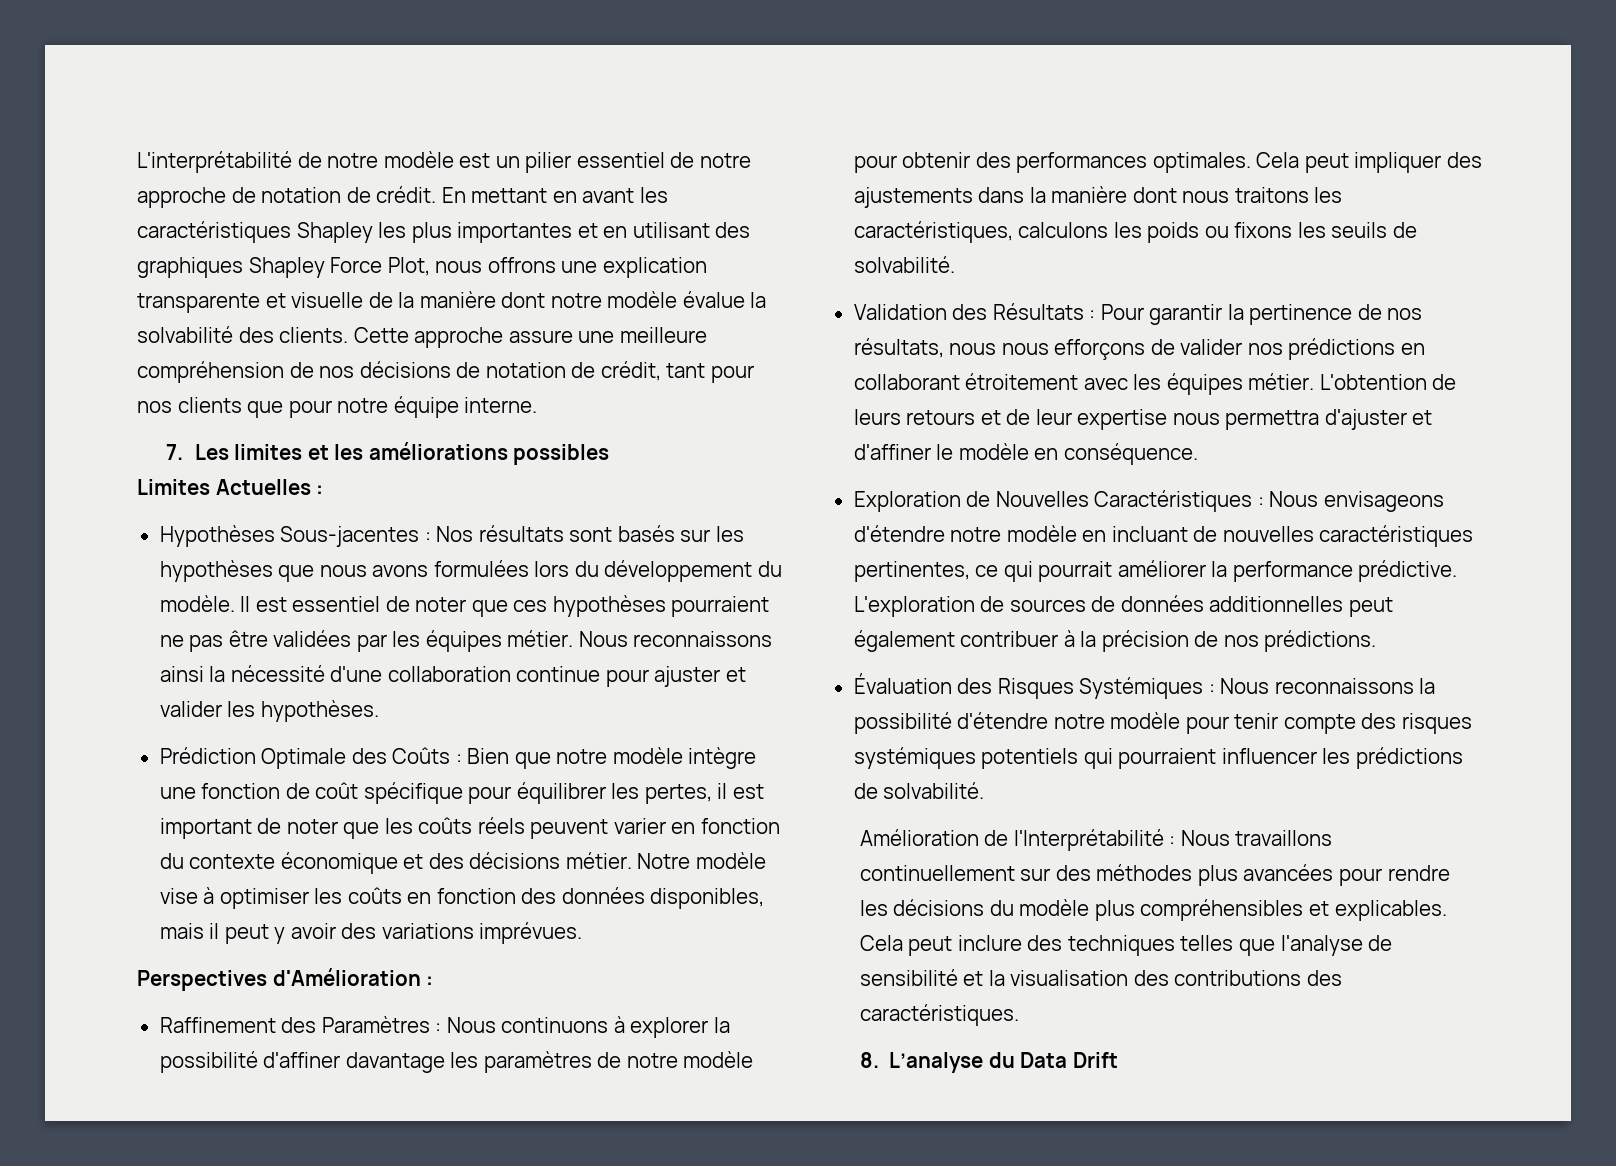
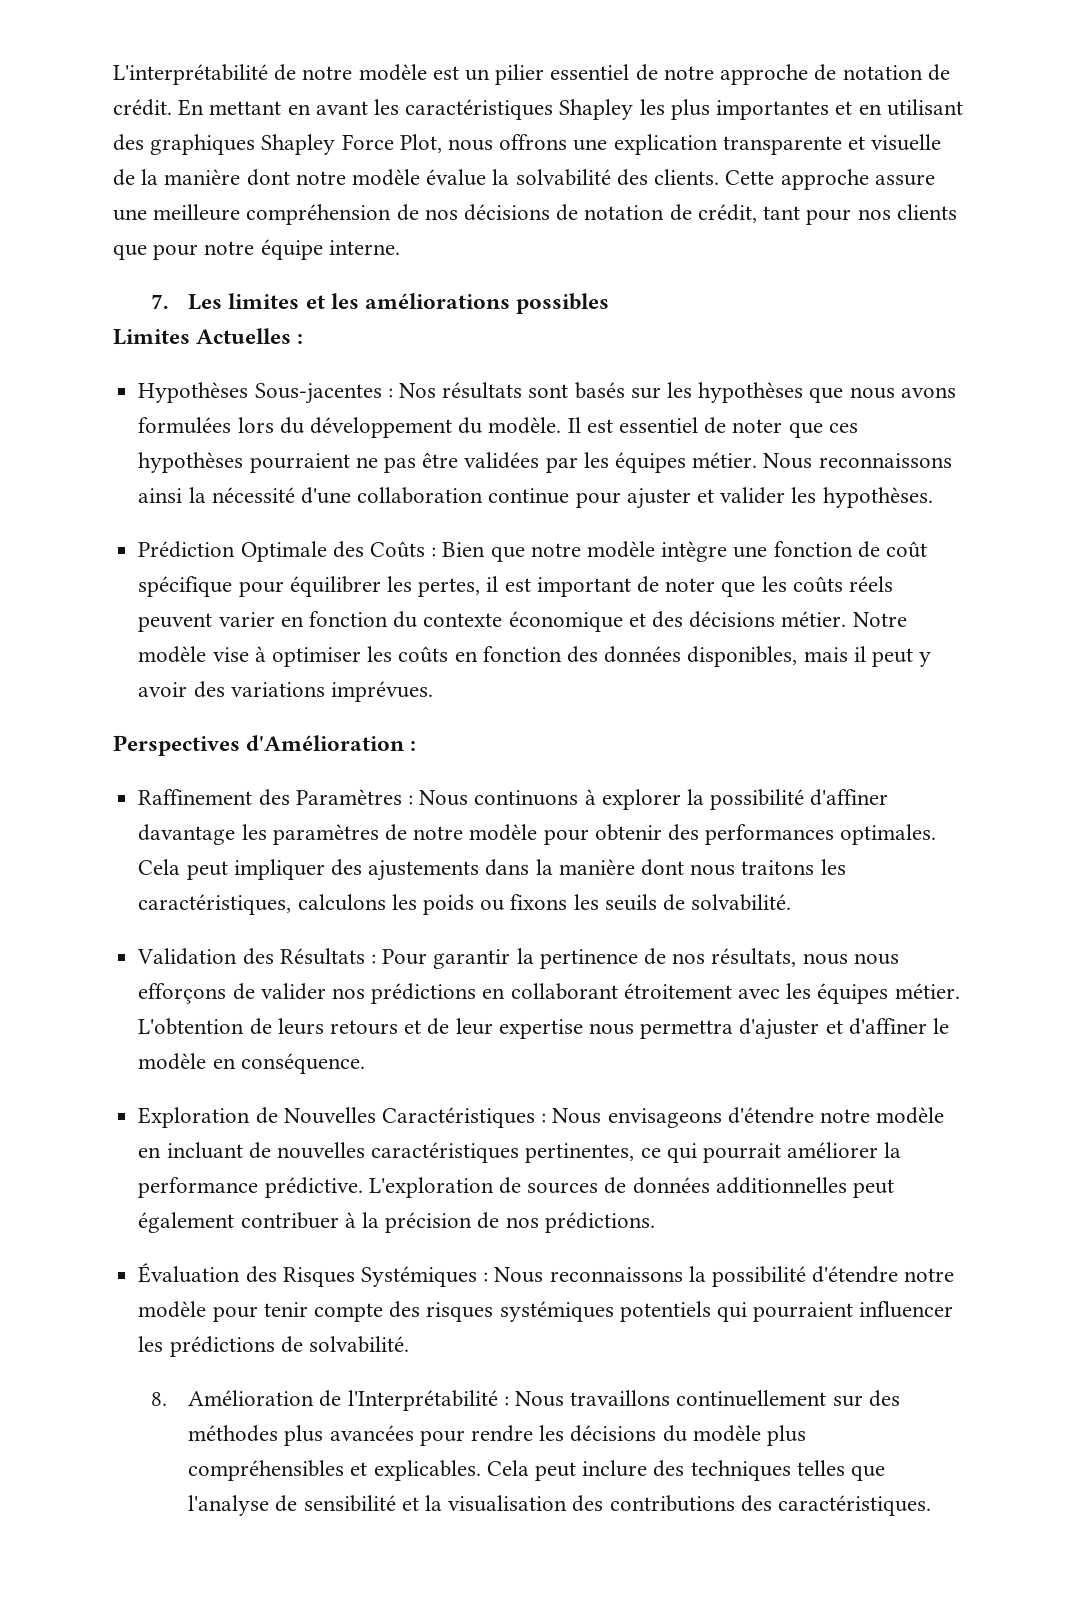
(985, 790) none -> [150,1392,167,1406] 8.
[859,1052,1118,1073] // 8. L’analyse du Data Drift -> (931, 1505) none

